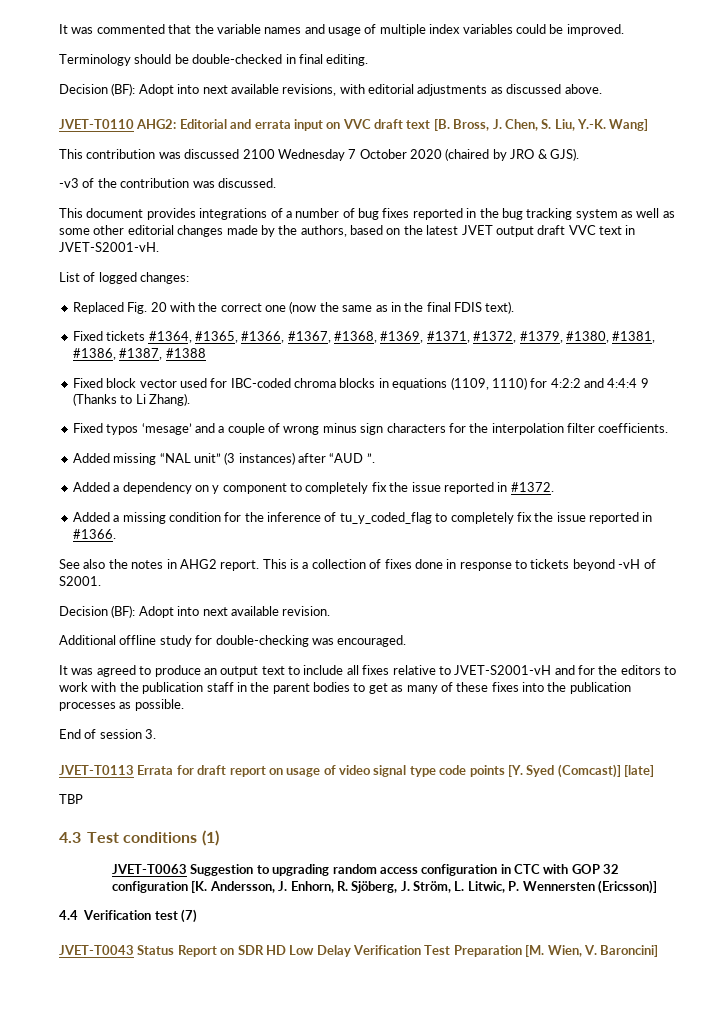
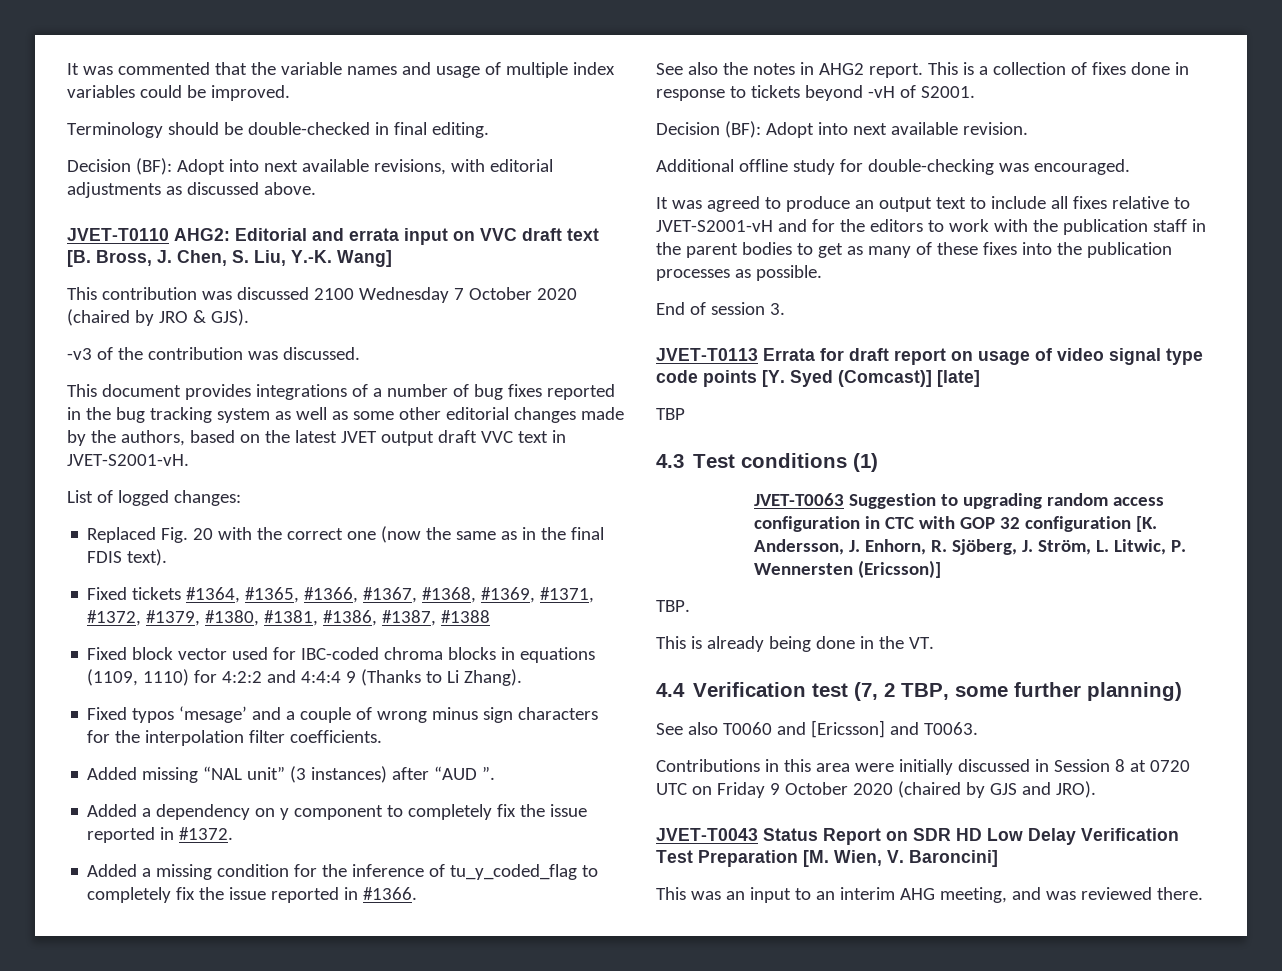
[59,909,197,923] 4.4 Verification test (7) -> [656,600,690,612] [656,636,934,652] [656,682,1183,701] [656,720,978,738] [656,759,1190,775] [656,781,1096,798] TBP. // This is already being done in the VT. // 4.4 Verification test (7, 2 TBP, some further planning) // See also T0060 and [Ericsson] and T0063. // Contributions in this area were initially discussed in Session 8 at 0720 UTC on Friday 9 October 2020 (chaired by GJS and JRO).
(659, 951) none -> [656,887,1203,903] // This was an input to an interim AHG meeting, and was reviewed there.

